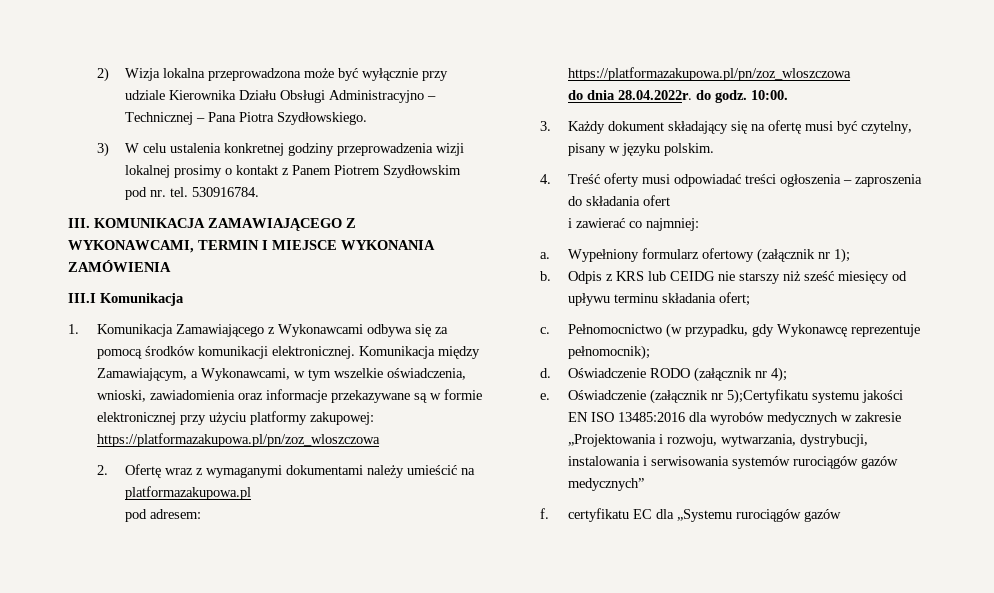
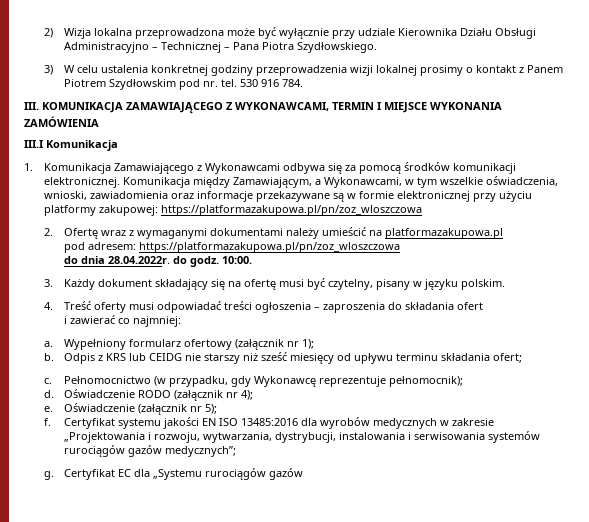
[192,187,260,197] 530916784. -> [239,79,303,87] 530 916 784.
[727,389,809,404] 5);Certyfikatu -> [204,404,217,414] [43,418,115,429] 5); // f. Certyfikat
[568,478,645,491] [539,508,630,522] medycznych” // f. certyfikatu -> [164,446,236,457] [43,469,115,480] medycznych”; // g. Certyfikat

